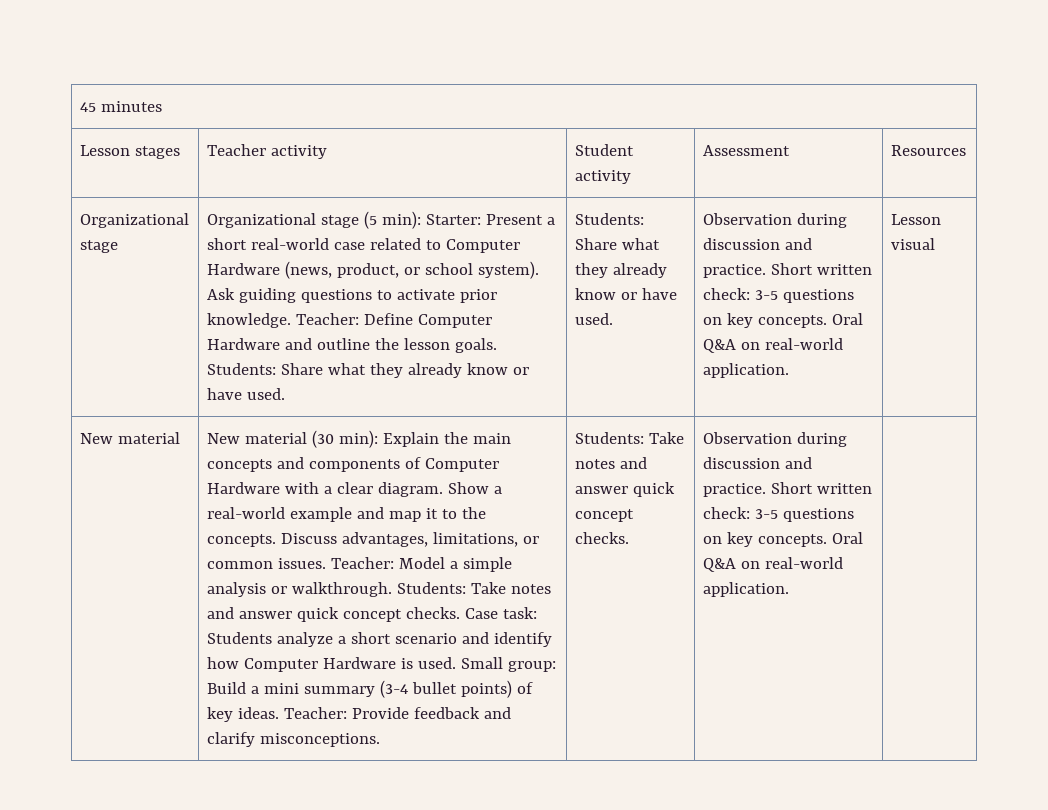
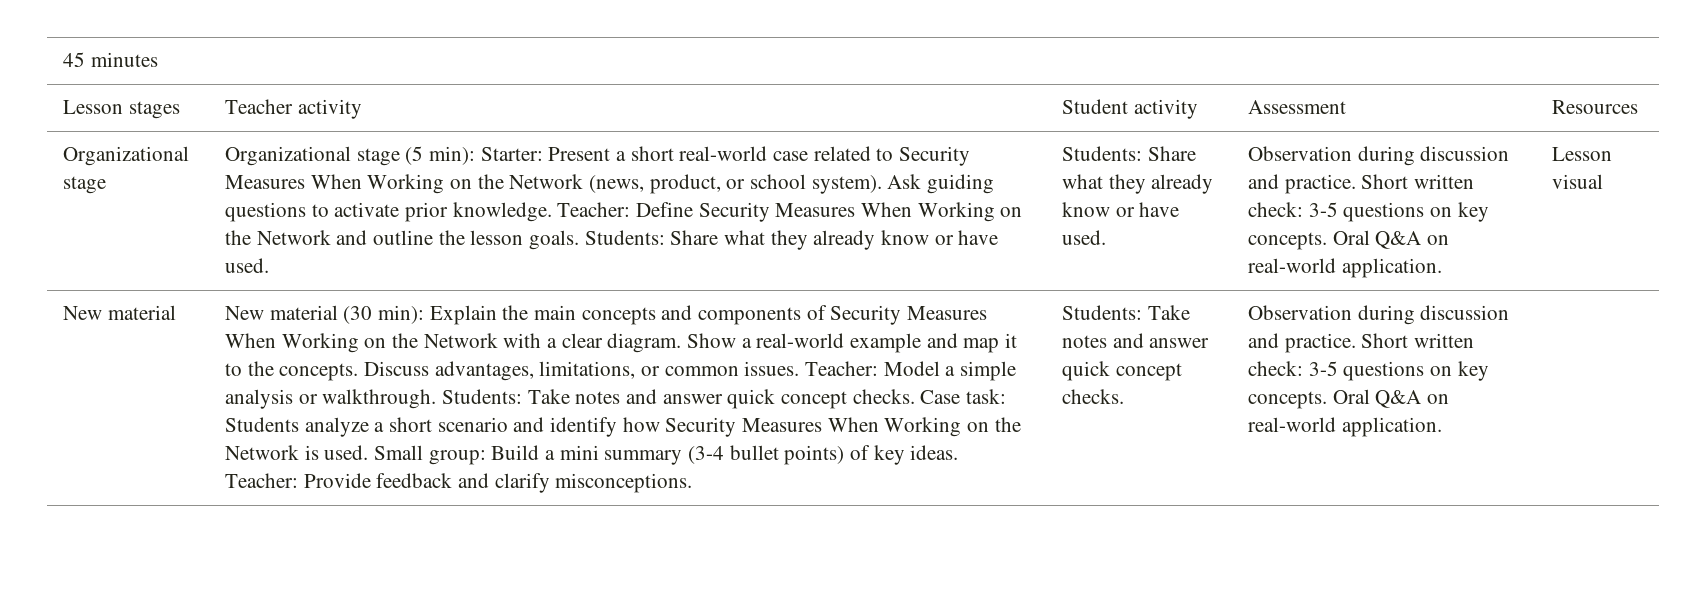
[445,239,520,253] [206,263,280,275] Computer Hardware -> [898,146,970,166] [224,174,584,194] Security Measures When Working on the Network
[417,314,492,328] [206,338,280,350] Computer Hardware -> [698,202,1023,222] [224,230,331,245] Security Measures When Working on the Network
[424,458,499,472] [206,482,280,494] Computer Hardware -> [830,305,987,325] [224,333,498,353] Security Measures When Working on the Network
[243,657,396,672] Computer Hardware -> [665,417,1021,437] [224,445,299,460] Security Measures When Working on the Network

